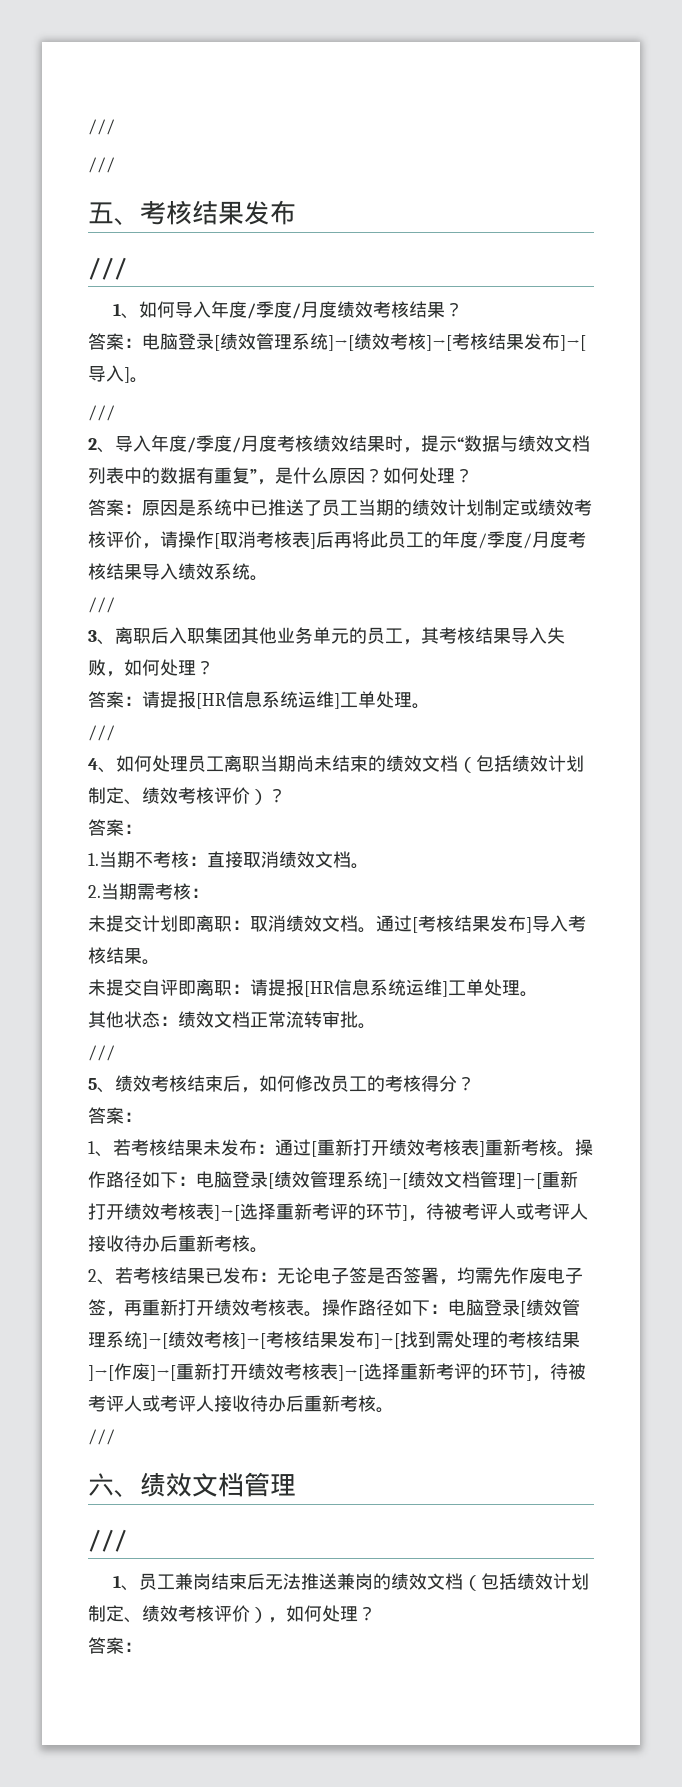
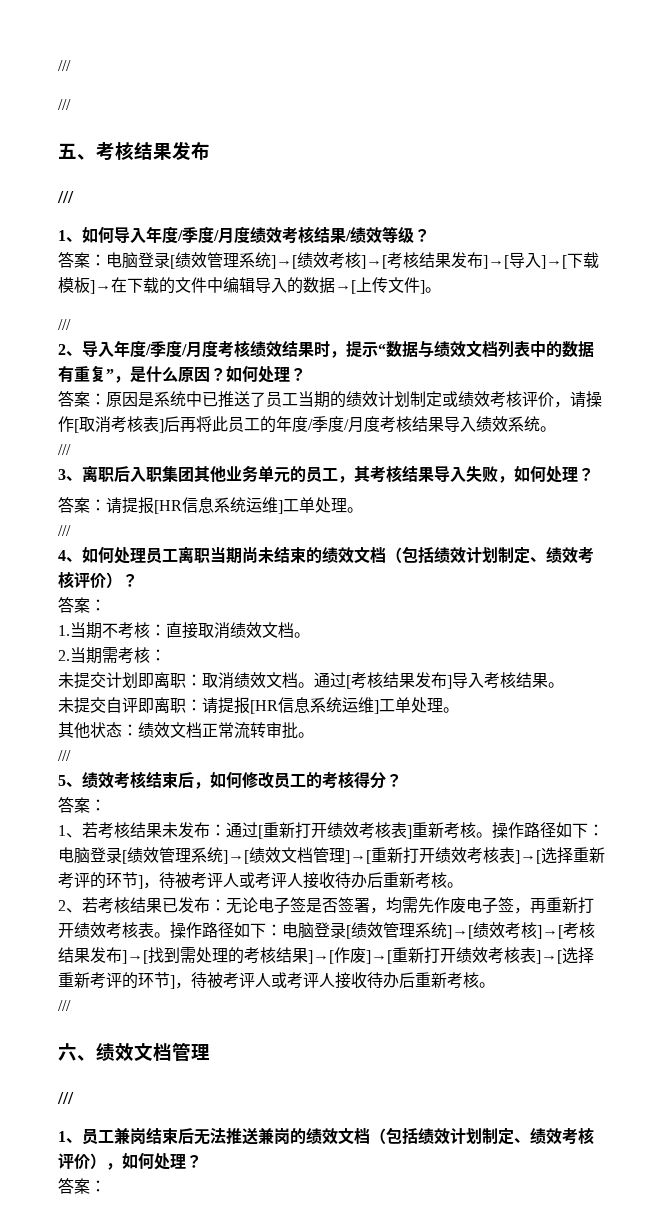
(445, 310) none -> [345,226,414,244] /绩效等级
(124, 373) none -> [541,252,599,269] [58,277,420,294] ]→[下载模板]→在下载的文件中编辑导入的数据→[上传文件

